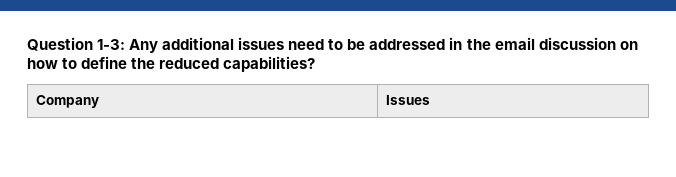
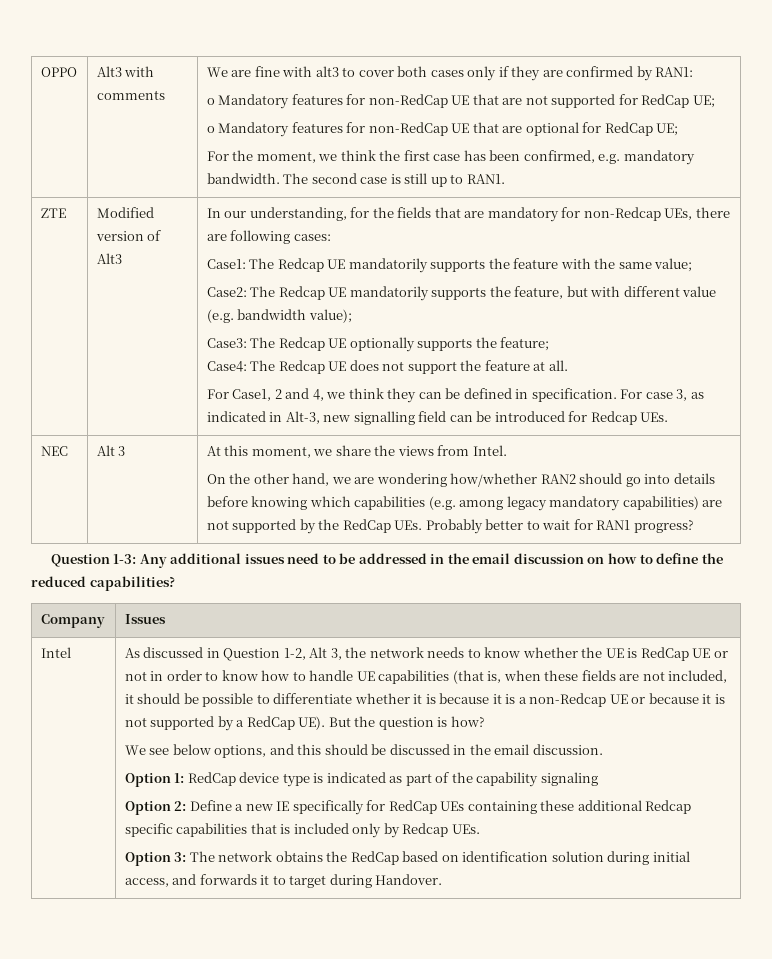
(27, 44) none -> [40,67,77,77] [96,66,155,77] [96,90,165,100] [206,66,694,81] [206,94,715,109] [206,122,679,137] [206,150,695,165] [206,173,505,187] [40,208,66,218] [96,207,154,218] [95,230,162,241] [96,253,122,264] [206,207,730,222] [206,230,331,244] [206,258,693,273] [206,286,717,301] [206,309,352,323] [206,337,550,352] [206,360,568,374] [206,388,704,403] [206,411,669,425] [40,446,68,456] [96,445,126,456] [206,445,507,458] [206,473,715,487] [206,496,723,511] [206,519,694,534] OPPO | Alt3 with comments | We are fine with alt3 to cover both cases only if they are confirmed by RAN1: // o Mandatory features for non-RedCap UE that are not supported for RedCap UE; // o Mandatory features for non-RedCap UE that are optional for RedCap UE; // For the moment, we think the first case has been confirmed, e.g. mandatory bandwidth. The second case is still up to RAN1. // ZTE | Modified version of Alt3 | In our understanding, for the fields that are mandatory for non-Redcap UEs, there are following cases: // Case1: The Redcap UE mandatorily supports the feature with the same value; // Case2: The Redcap UE mandatorily supports the feature, but with different value (e.g. bandwidth value); // Case3: The Redcap UE optionally supports the feature; // Case4: The Redcap UE does not support the feature at all. // For Case1, 2 and 4, we think they can be defined in specification. For case 3, as indicated in Alt-3, new signalling field can be introduced for Redcap UEs. // NEC | Alt 3 | At this moment, we share the views from Intel. // On the other hand, we are wondering how/whether RAN2 should go into details before knowing which capabilities (e.g. among legacy mandatory capabilities) are not supported by the RedCap UEs. Probably better to wait for RAN1 progress? //
(431, 100) none -> [40,647,71,658] [124,647,728,661] [124,670,728,684] [124,693,725,707] [124,716,485,731] [124,744,603,758] [124,772,598,787] [124,800,692,815] [124,823,480,838] [124,851,690,866] [124,874,443,888] // Intel | As discussed in Question 1-2, Alt 3, the network needs to know whether the UE is RedCap UE or not in order to know how to handle UE capabilities (that is, when these fields are not included, it should be possible to differentiate whether it is because it is a non-Redcap UE or because it is not supported by a RedCap UE). But the question is how? // We see below options, and this should be discussed in the email discussion. // Option 1: RedCap device type is indicated as part of the capability signaling // Option 2: Define a new IE specifically for RedCap UEs containing these additional Redcap specific capabilities that is included only by Redcap UEs. // Option 3: The network obtains the RedCap based on identification solution during initial access, and forwards it to target during Handover.

